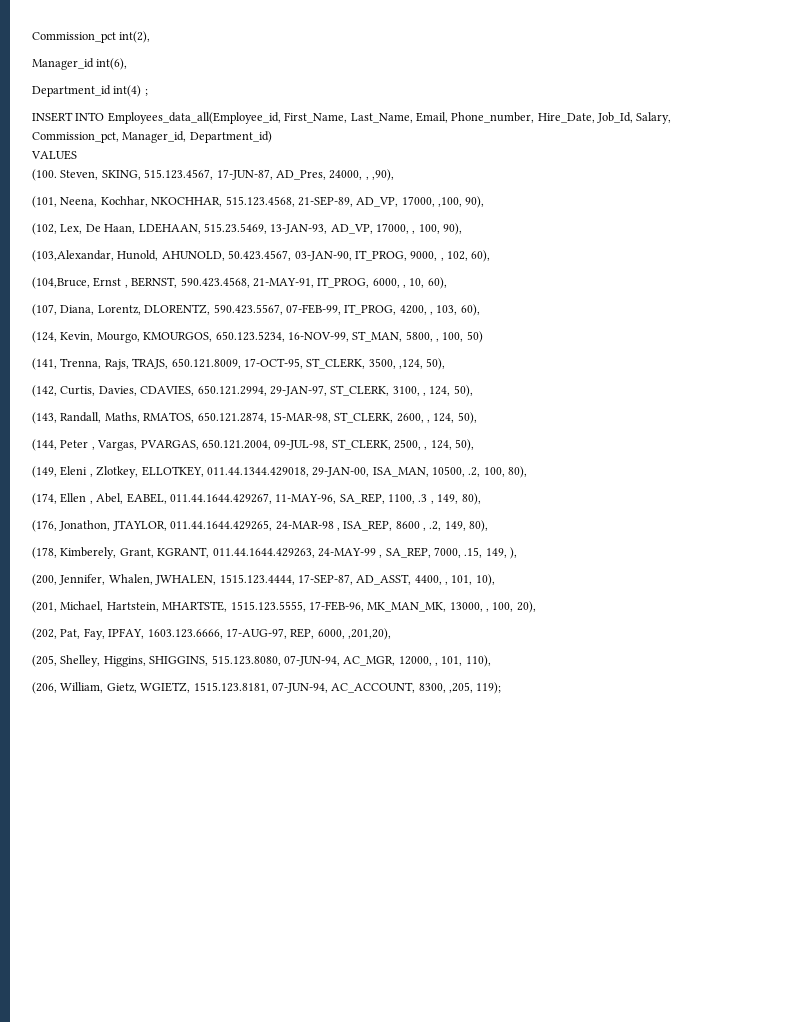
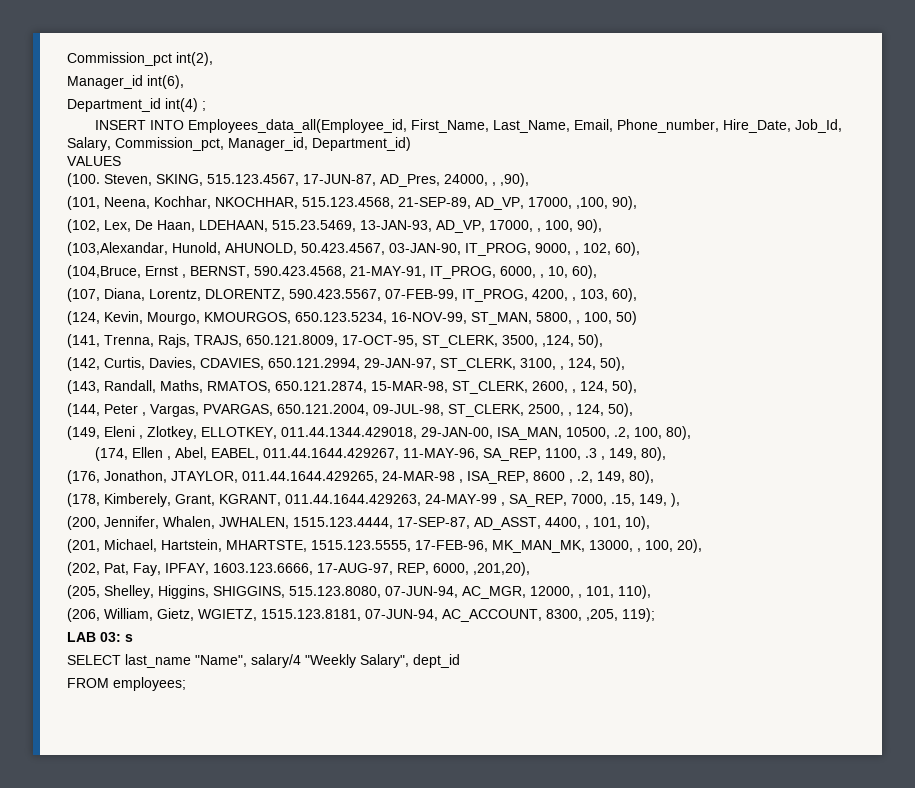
(502, 688) none -> [67,632,133,642] [67,654,460,668] [67,677,186,691] // LAB 03: s // SELECT last_name "Name", salary/4 "Weekly Salary", dept_id // FROM employees;

